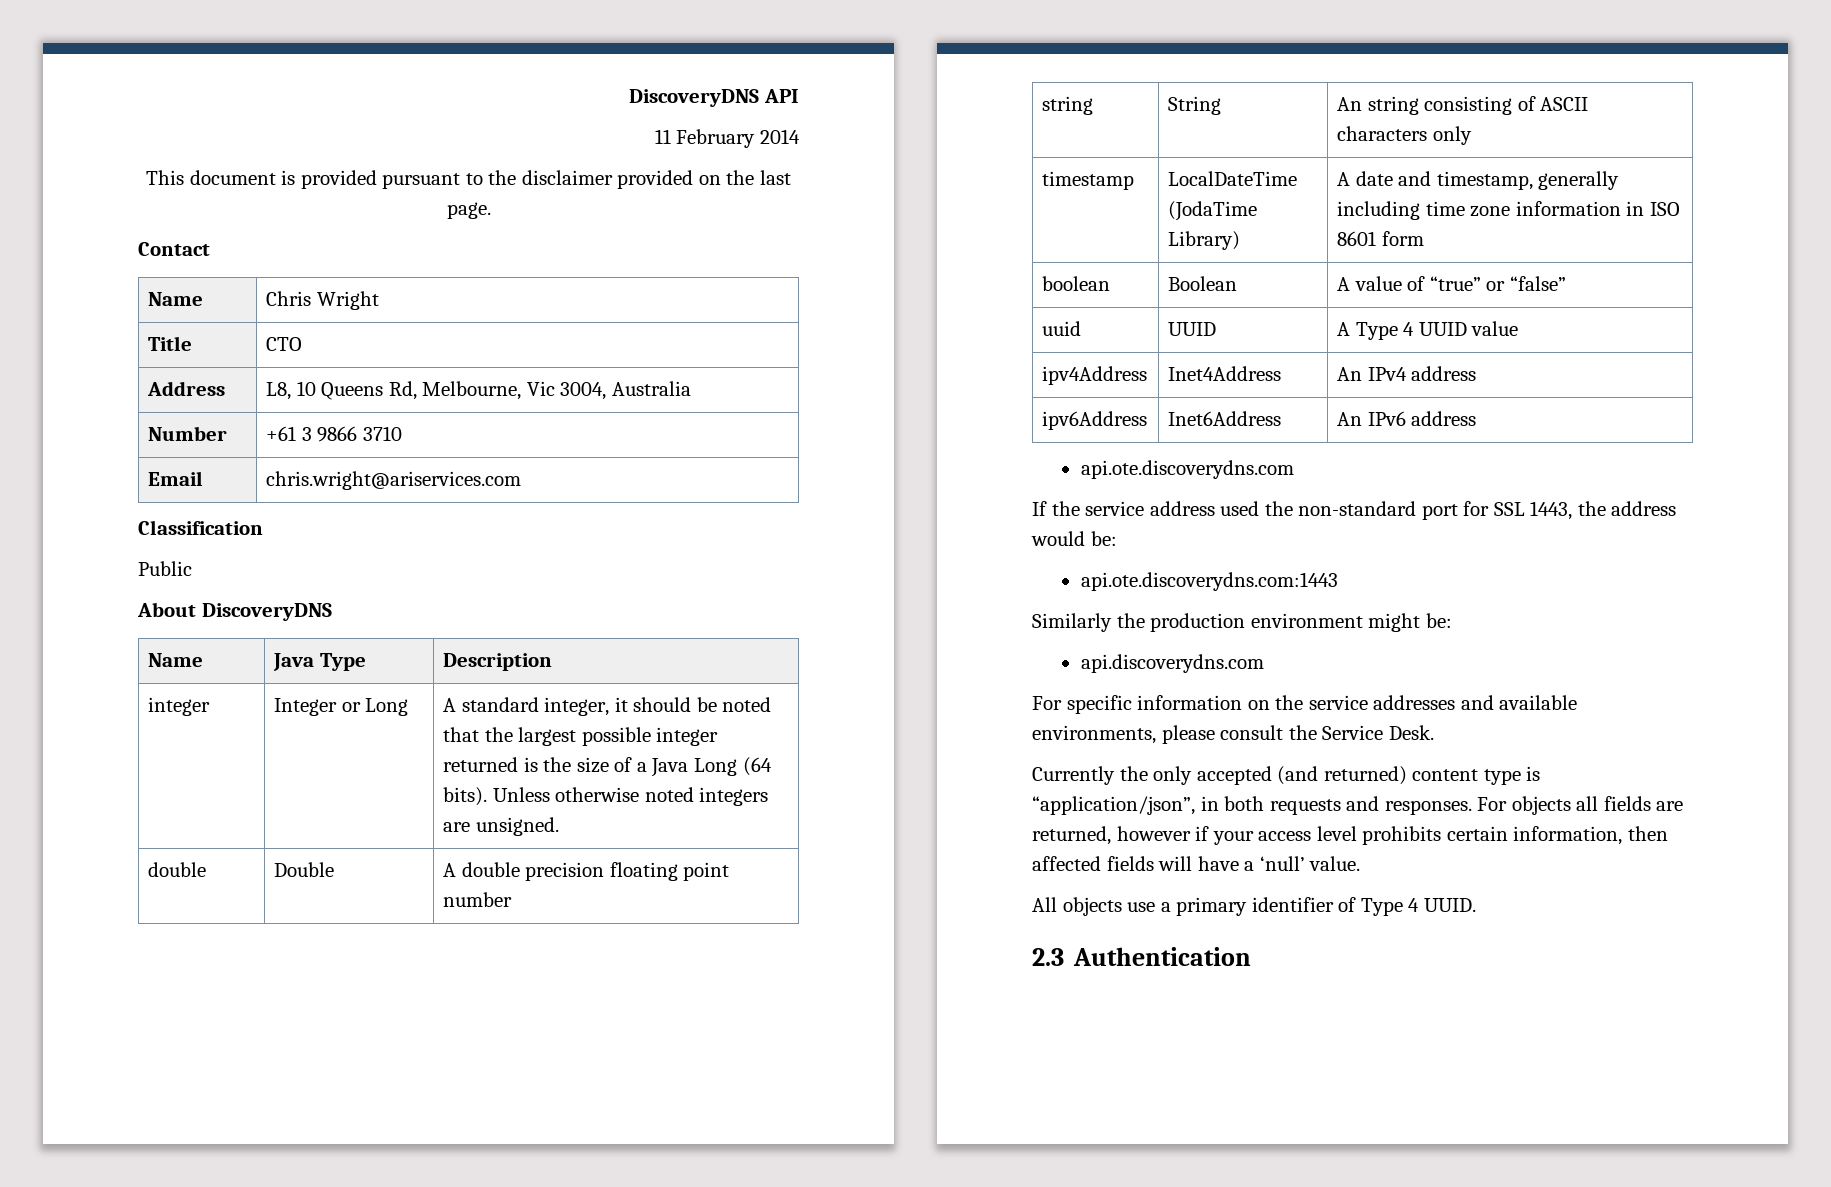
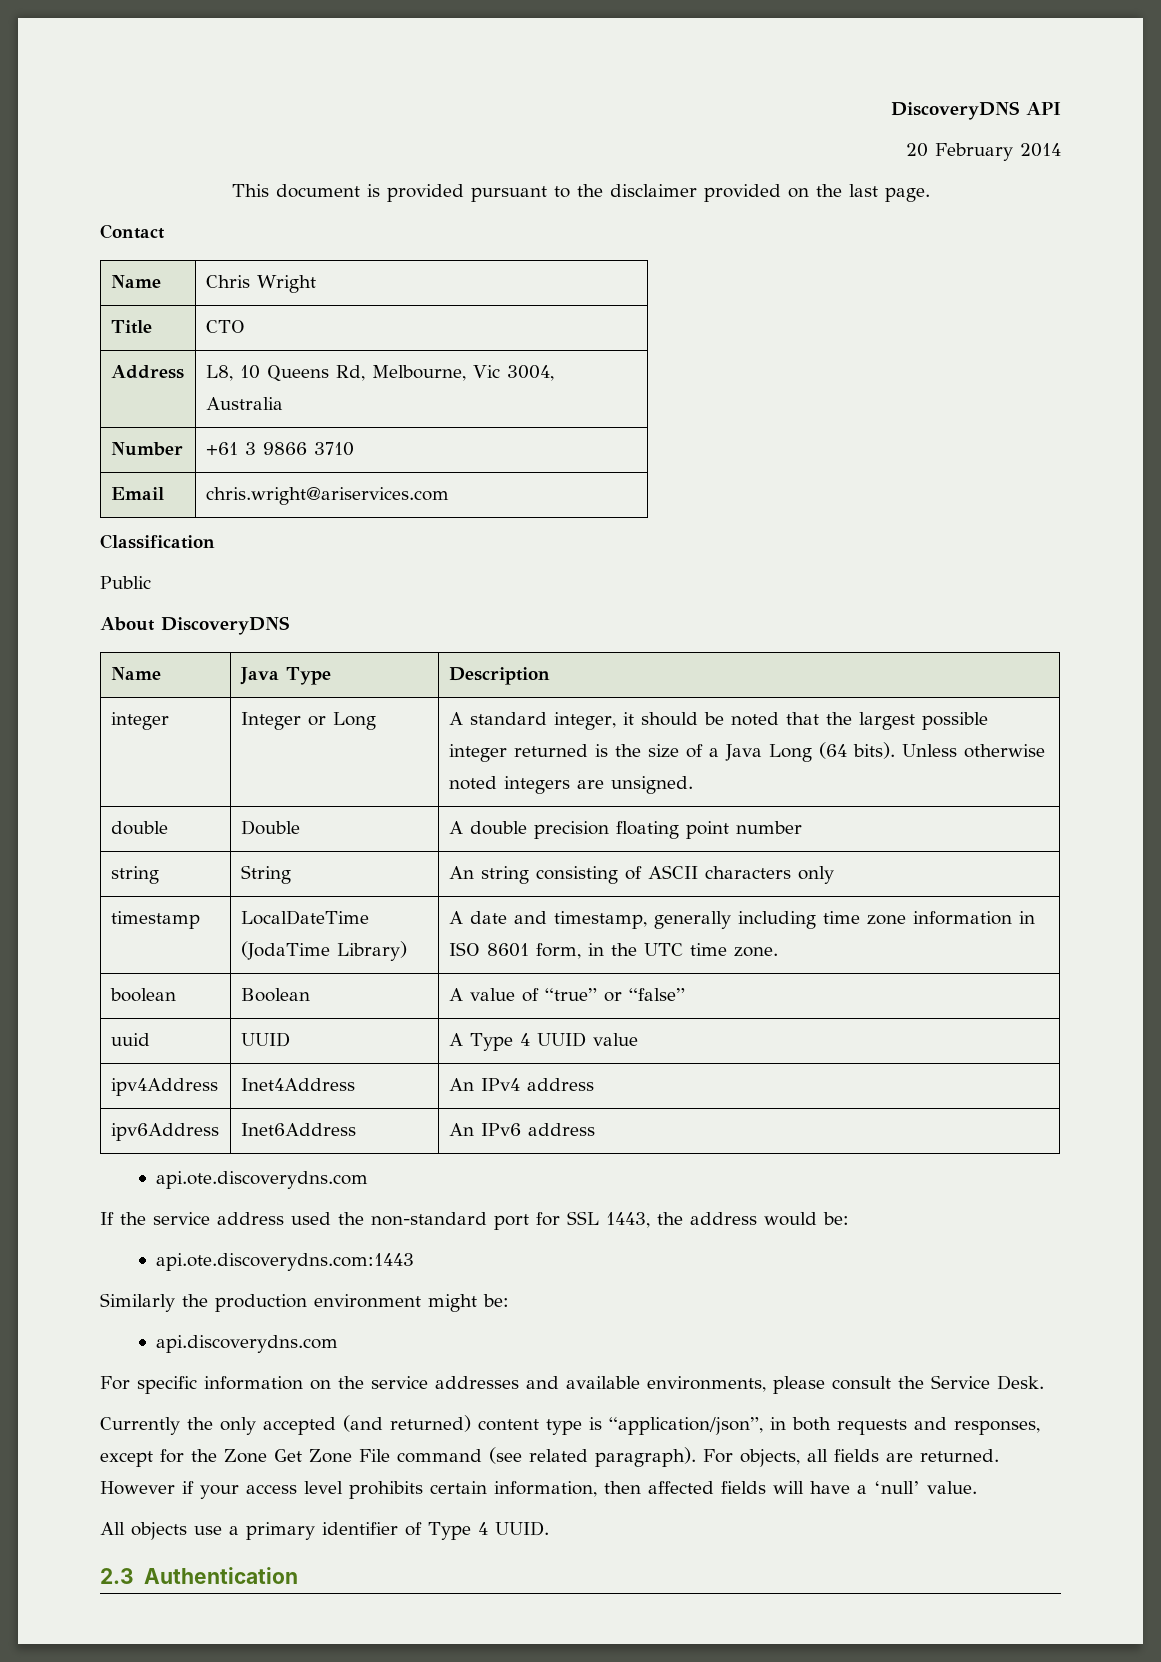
[654,129,671,144] 11 -> [906,143,928,157] 20
[1381,231,1424,246] form -> [535,943,778,959] form, in the UTC time zone.
[1384,796,1571,815] responses. For objects -> [954,1420,1040,1435] [100,1447,800,1467] responses, except for the Zone Get Zone File command (see related paragraph). For objects,
[1032,826,1191,845] returned, however -> [920,1449,999,1462] [100,1481,175,1495] returned. However

